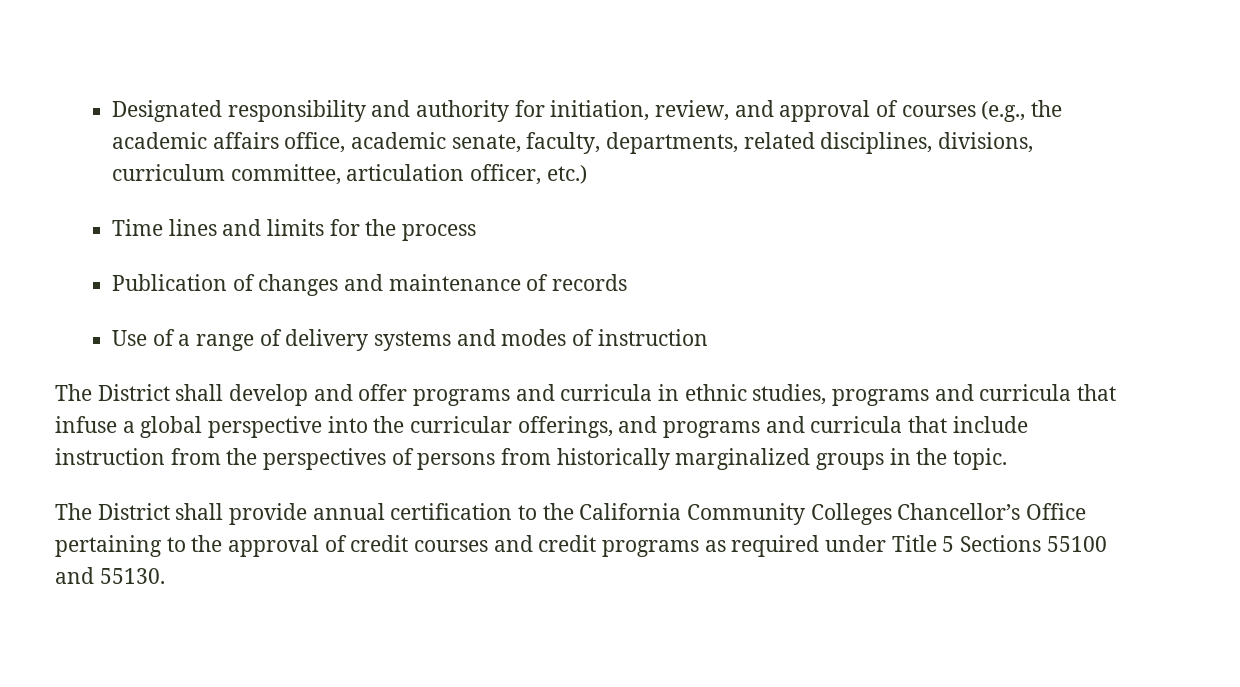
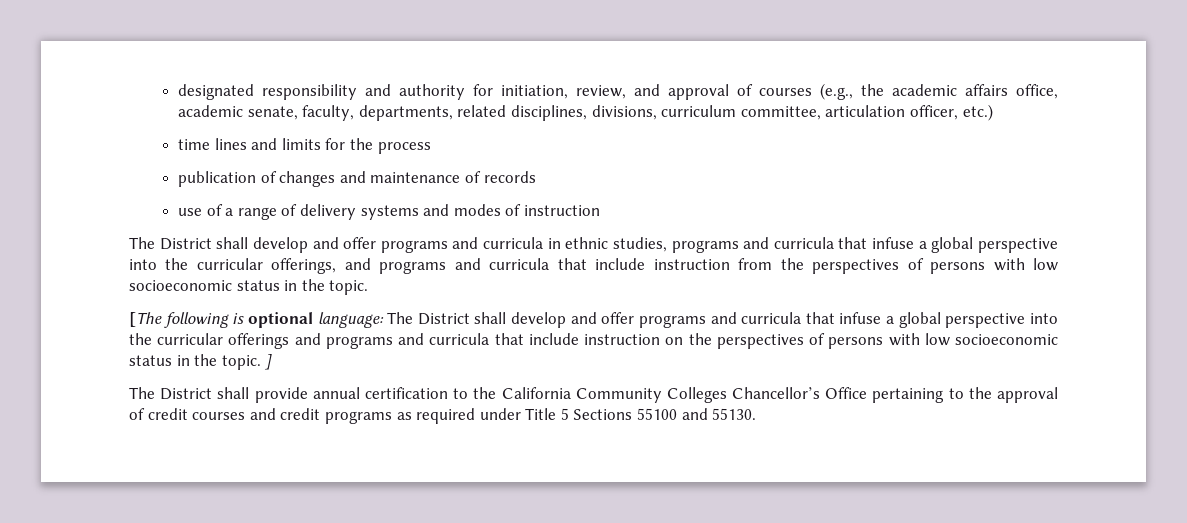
[112,100,223,122] Designated -> [178,84,255,100] designated
[112,219,164,236] Time -> [178,139,211,150] time
[112,274,228,291] Publication -> [178,171,257,187] publication
[112,330,148,346] Use -> [178,208,203,216] use
[501,448,1008,470] from historically marginalized groups in the topic. -> [993,258,1058,271] [129,279,369,295] [129,312,1059,328] [129,333,1058,349] [129,354,273,370] with low socioeconomic status in the topic. // [The following is optional language: The District shall develop and offer programs and curricula that infuse a global perspective into the curricular offerings and programs and curricula that include instruction on the perspectives of persons with low socioeconomic status in the topic. ]

